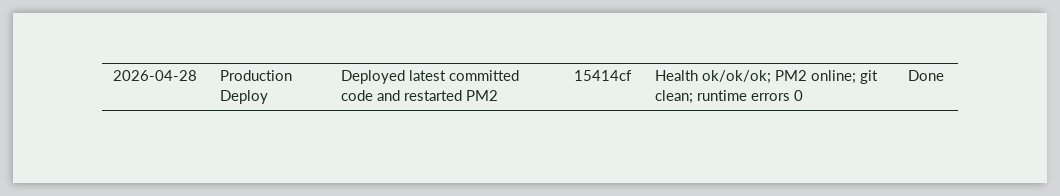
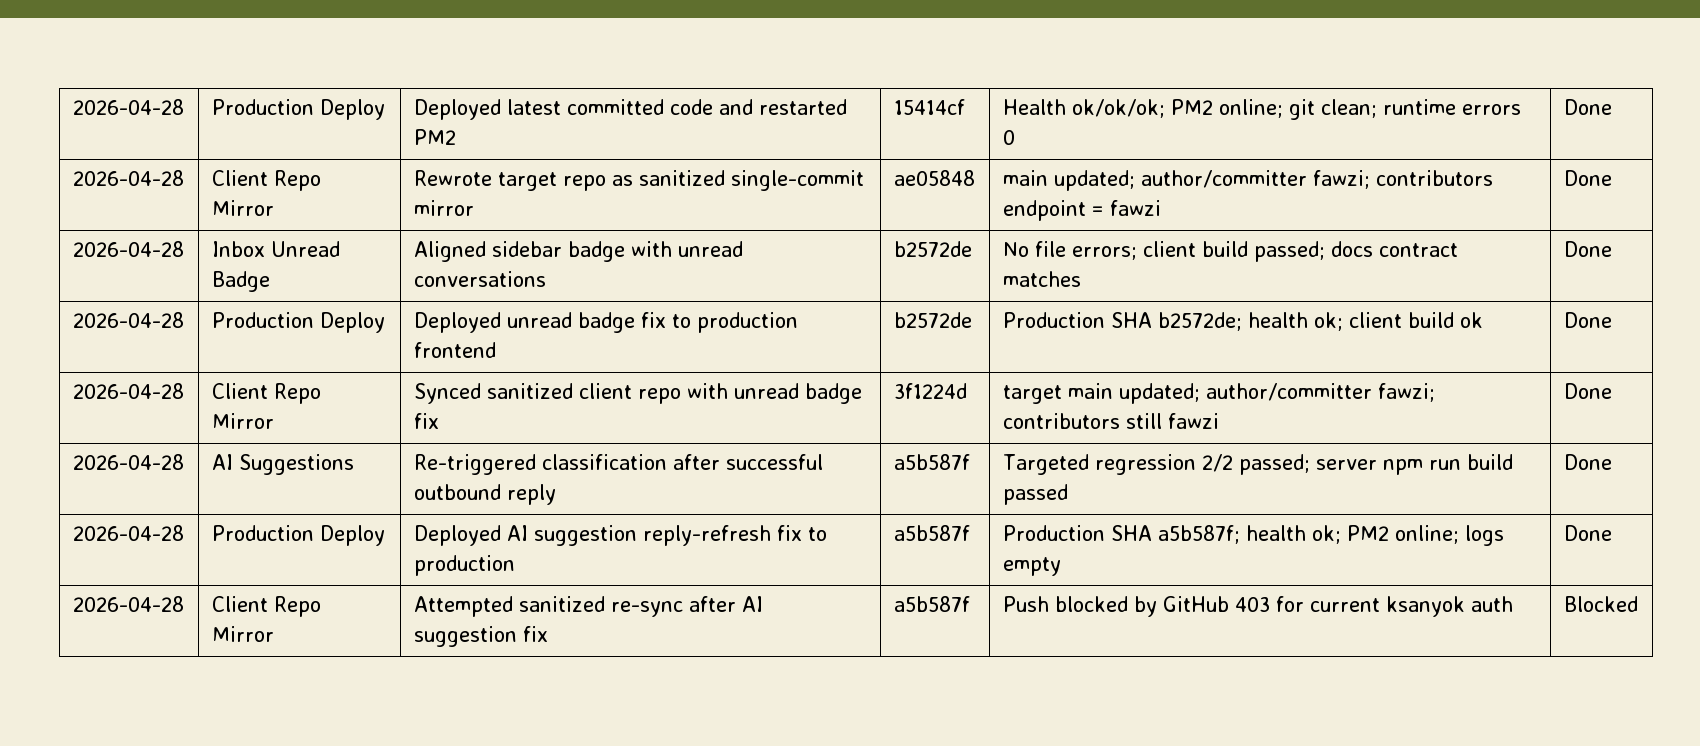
(945, 75) none -> [72,170,184,186] [211,170,321,191] [211,200,274,216] [413,170,864,191] [413,200,474,216] [893,170,975,186] [1002,170,1493,191] [1002,200,1161,221] [1563,170,1612,186] [72,241,184,257] [211,241,340,257] [211,271,270,292] [413,241,743,262] [413,271,546,287] [893,241,972,257] [1002,241,1458,262] [1002,271,1081,287] [1563,241,1612,257] [72,312,184,328] [211,312,385,333] [413,312,798,333] [413,342,496,358] [893,312,972,328] [1002,312,1483,331] [1563,312,1612,328] [72,383,184,399] [211,383,321,404] [211,413,274,429] [413,383,862,404] [413,413,439,429] [893,383,967,399] [1002,383,1435,404] [1002,413,1219,429] [1563,383,1612,399] [72,454,184,470] [211,454,354,475] [413,454,823,475] [413,484,556,505] [893,454,970,470] [1002,454,1513,475] [1002,484,1068,505] [1563,454,1612,470] [72,525,184,541] [211,525,385,546] [413,525,827,546] [413,555,515,576] [893,525,970,541] [1002,525,1504,546] [1002,557,1061,576] [1563,525,1612,541] [72,596,184,612] [211,596,321,617] [211,626,274,642] [413,596,763,617] [413,626,548,647] [893,596,970,612] [1002,596,1513,617] [1563,596,1638,612] // 2026-04-28 | Client Repo Mirror | Rewrote target repo as sanitized single-commit mirror | ae05848 | main updated; author/committer fawzi; contributors endpoint = fawzi | Done // 2026-04-28 | Inbox Unread Badge | Aligned sidebar badge with unread conversations | b2572de | No file errors; client build passed; docs contract matches | Done // 2026-04-28 | Production Deploy | Deployed unread badge fix to production frontend | b2572de | Production SHA b2572de; health ok; client build ok | Done // 2026-04-28 | Client Repo Mirror | Synced sanitized client repo with unread badge fix | 3f1224d | target main updated; author/committer fawzi; contributors still fawzi | Done // 2026-04-28 | AI Suggestions | Re-triggered classification after successful outbound reply | a5b587f | Targeted regression 2/2 passed; server npm run build passed | Done // 2026-04-28 | Production Deploy | Deployed AI suggestion reply-refresh fix to production | a5b587f | Production SHA a5b587f; health ok; PM2 online; logs empty | Done // 2026-04-28 | Client Repo Mirror | Attempted sanitized re-sync after AI suggestion fix | a5b587f | Push blocked by GitHub 403 for current ksanyok auth | Blocked

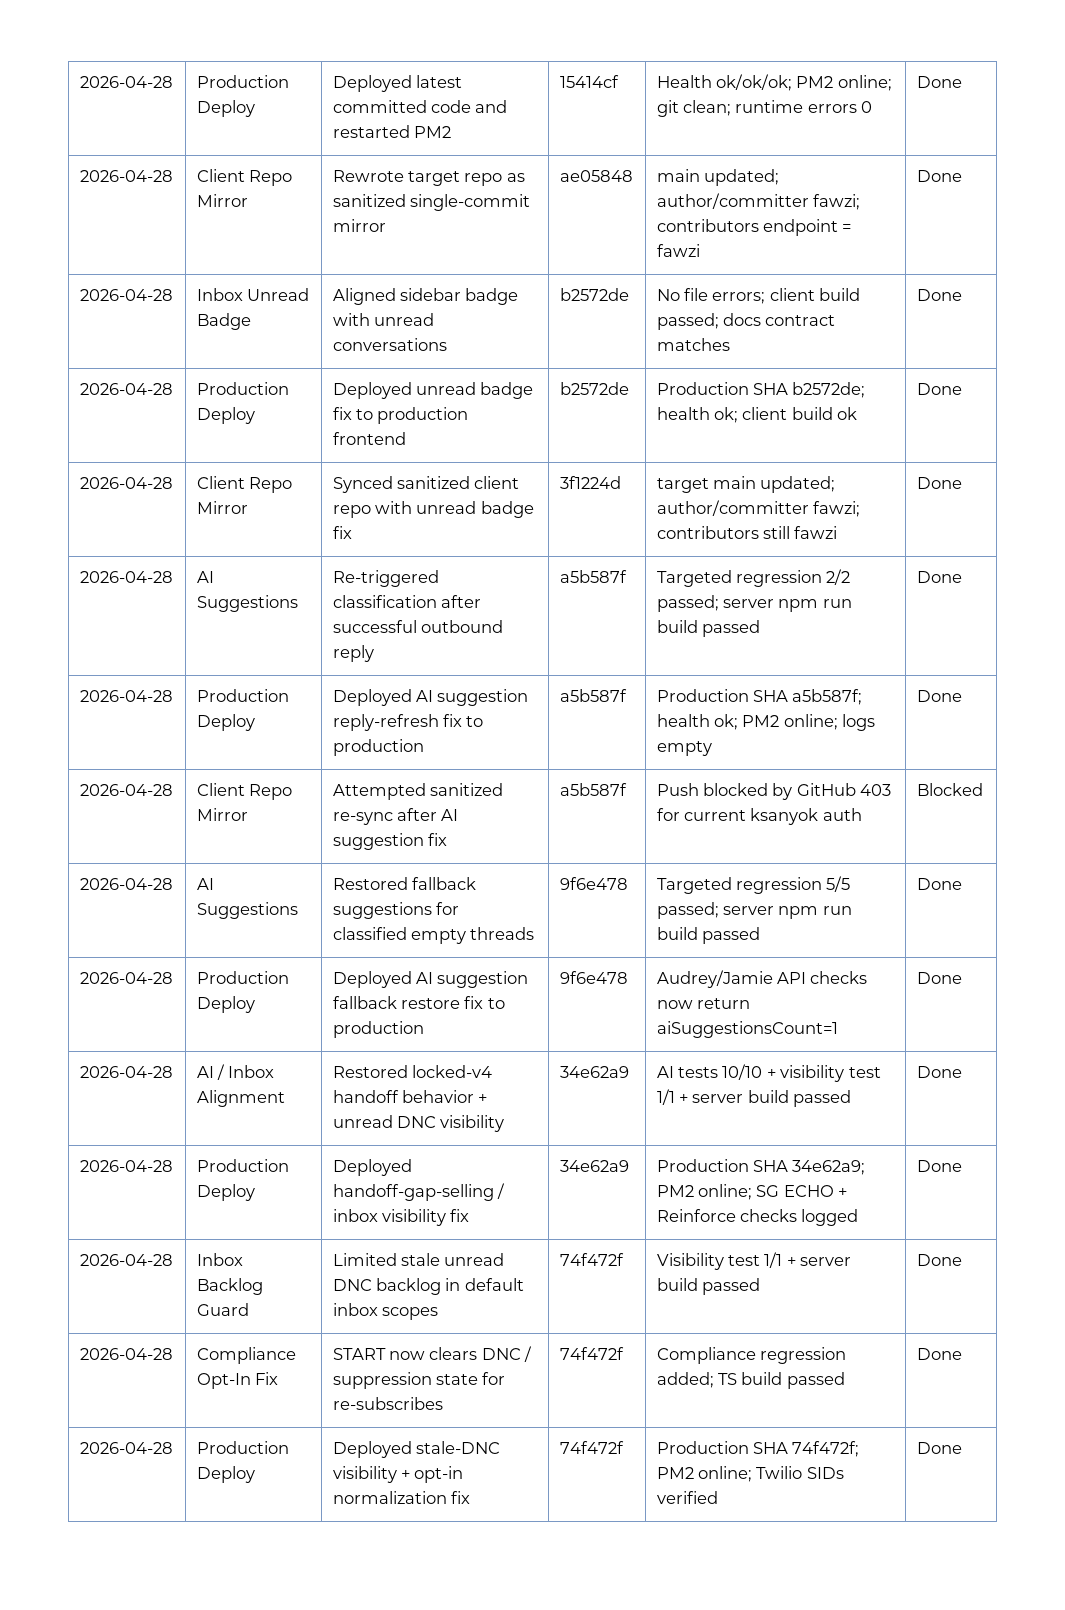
(1638, 604) none -> [79,878,173,890] [196,878,214,890] [196,902,298,919] [332,877,477,890] [332,902,460,919] [332,927,535,944] [559,877,628,890] [656,876,851,894] [656,902,852,919] [656,927,761,944] [916,878,962,890] [79,972,173,984] [196,971,289,984] [196,996,255,1013] [332,971,529,988] [332,996,505,1009] [332,1021,424,1038] [559,971,628,984] [656,970,868,988] [656,998,751,1009] [656,1021,838,1038] [916,972,962,984] [79,1066,173,1078] [196,1064,275,1080] [196,1090,285,1107] [332,1065,493,1078] [332,1090,488,1103] [332,1115,505,1132] [559,1066,629,1078] [656,1064,881,1082] [656,1089,852,1107] [916,1066,962,1078] [79,1160,173,1172] [196,1159,289,1172] [196,1184,255,1201] [332,1159,412,1176] [332,1183,506,1201] [332,1209,470,1226] [559,1160,629,1172] [656,1159,866,1175] [656,1184,848,1200] [656,1209,859,1226] [916,1160,962,1172] [79,1254,173,1266] [196,1253,243,1266] [196,1278,263,1295] [196,1303,249,1316] [332,1253,505,1266] [332,1278,524,1295] [332,1303,439,1320] [559,1253,624,1266] [656,1252,852,1270] [656,1278,761,1295] [916,1254,962,1266] [79,1348,173,1360] [196,1347,296,1364] [196,1372,279,1389] [332,1346,533,1362] [332,1372,506,1389] [332,1397,443,1410] [559,1347,624,1360] [656,1347,847,1364] [656,1372,845,1389] [916,1348,962,1360] [79,1442,173,1454] [196,1441,289,1454] [196,1466,255,1483] [332,1441,501,1458] [332,1466,464,1483] [332,1491,471,1504] [559,1441,624,1454] [656,1441,860,1457] [656,1466,844,1482] [656,1491,718,1504] [916,1442,962,1454] // 2026-04-28 | AI Suggestions | Restored fallback suggestions for classified empty threads | 9f6e478 | Targeted regression 5/5 passed; server npm run build passed | Done // 2026-04-28 | Production Deploy | Deployed AI suggestion fallback restore fix to production | 9f6e478 | Audrey/Jamie API checks now return aiSuggestionsCount=1 | Done // 2026-04-28 | AI / Inbox Alignment | Restored locked-v4 handoff behavior + unread DNC visibility | 34e62a9 | AI tests 10/10 + visibility test 1/1 + server build passed | Done // 2026-04-28 | Production Deploy | Deployed handoff-gap-selling / inbox visibility fix | 34e62a9 | Production SHA 34e62a9; PM2 online; SG ECHO + Reinforce checks logged | Done // 2026-04-28 | Inbox Backlog Guard | Limited stale unread DNC backlog in default inbox scopes | 74f472f | Visibility test 1/1 + server build passed | Done // 2026-04-28 | Compliance Opt-In Fix | START now clears DNC / suppression state for re-subscribes | 74f472f | Compliance regression added; TS build passed | Done // 2026-04-28 | Production Deploy | Deployed stale-DNC visibility + opt-in normalization fix | 74f472f | Production SHA 74f472f; PM2 online; Twilio SIDs verified | Done

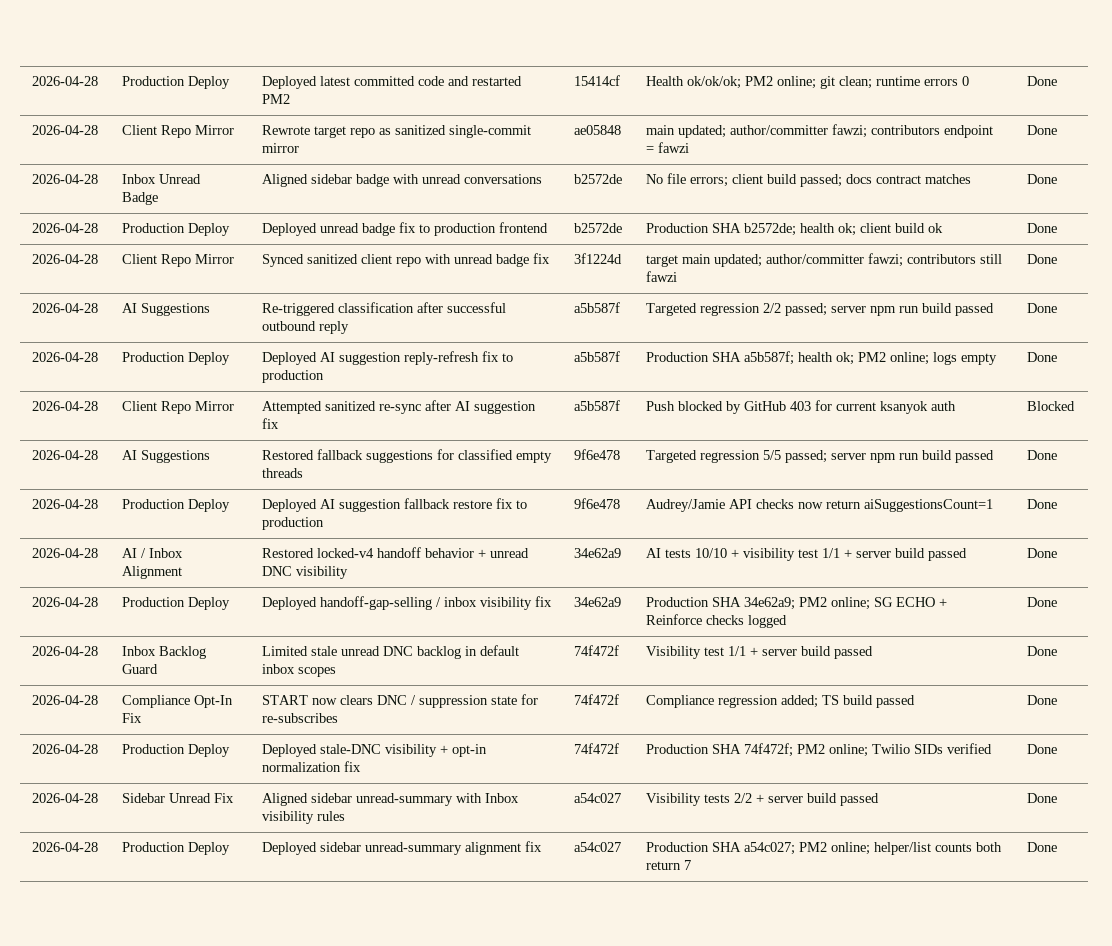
(962, 1448) none -> [31,793,98,803] [121,793,234,803] [261,793,519,806] [261,811,345,824] [573,793,621,803] [645,793,879,806] [1026,793,1057,803] [31,842,98,852] [121,842,230,855] [261,841,542,855] [573,842,621,852] [645,842,1002,855] [645,860,691,870] [1026,842,1057,852] // 2026-04-28 | Sidebar Unread Fix | Aligned sidebar unread-summary with Inbox visibility rules | a54c027 | Visibility tests 2/2 + server build passed | Done // 2026-04-28 | Production Deploy | Deployed sidebar unread-summary alignment fix | a54c027 | Production SHA a54c027; PM2 online; helper/list counts both return 7 | Done

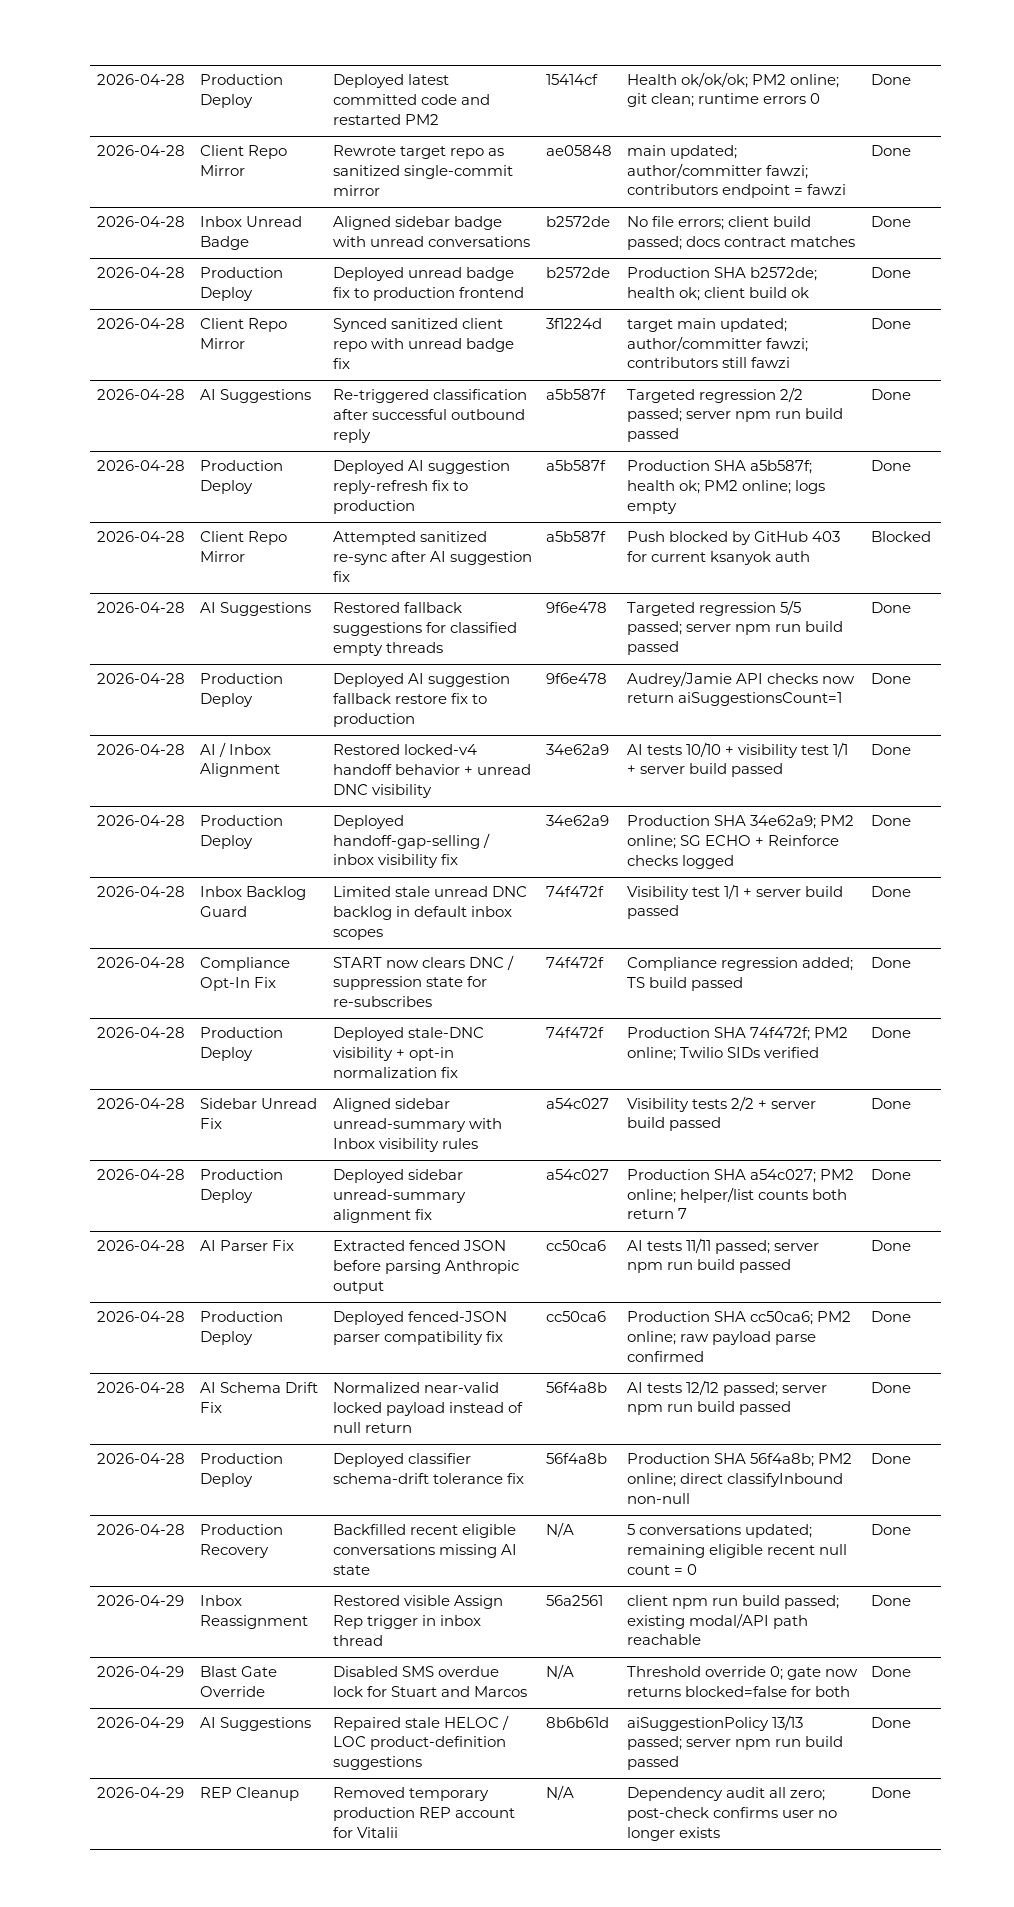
(1057, 847) none -> [97,1240,186,1251] [200,1240,295,1251] [333,1240,507,1251] [333,1260,520,1274] [333,1281,385,1294] [546,1240,607,1251] [627,1238,820,1254] [627,1259,792,1273] [871,1240,912,1251] [97,1311,186,1322] [200,1311,284,1322] [200,1331,254,1345] [333,1311,508,1325] [333,1331,504,1345] [546,1311,607,1322] [627,1311,852,1325] [627,1331,817,1345] [627,1351,705,1362] [871,1311,912,1322] [97,1382,186,1393] [200,1382,319,1393] [200,1402,223,1413] [333,1382,500,1393] [333,1402,524,1416] [333,1422,413,1433] [546,1382,608,1393] [627,1380,828,1396] [627,1401,792,1415] [871,1382,912,1393] [97,1453,186,1464] [200,1453,284,1464] [200,1473,254,1487] [333,1453,472,1467] [333,1473,525,1484] [546,1453,608,1464] [627,1453,853,1467] [627,1473,844,1487] [627,1493,691,1504] [871,1453,912,1464] [97,1524,186,1535] [200,1524,284,1535] [200,1544,270,1558] [333,1524,517,1538] [333,1544,518,1558] [333,1565,371,1575] [546,1522,575,1537] [627,1524,813,1538] [627,1544,848,1558] [627,1564,698,1575] [871,1524,912,1535] [97,1595,185,1606] [200,1595,243,1606] [200,1615,309,1629] [333,1595,504,1609] [333,1615,482,1629] [333,1635,384,1646] [546,1595,604,1606] [627,1595,840,1609] [627,1613,809,1629] [627,1634,702,1645] [871,1595,912,1606] [97,1666,185,1677] [200,1666,278,1677] [200,1686,266,1697] [333,1666,500,1677] [333,1686,528,1697] [546,1664,575,1679] [627,1666,859,1680] [627,1686,851,1697] [871,1666,912,1677] [97,1717,185,1728] [200,1717,312,1731] [333,1715,510,1731] [333,1736,507,1750] [333,1756,423,1770] [546,1717,610,1728] [627,1715,804,1731] [627,1736,844,1750] [627,1756,680,1770] [871,1717,912,1728] [97,1787,185,1798] [200,1787,300,1801] [333,1787,490,1801] [333,1807,516,1821] [333,1827,399,1838] [546,1785,575,1800] [627,1787,826,1801] [627,1807,838,1821] [627,1827,721,1841] [871,1787,912,1798] // 2026-04-28 | AI Parser Fix | Extracted fenced JSON before parsing Anthropic output | cc50ca6 | AI tests 11/11 passed; server npm run build passed | Done // 2026-04-28 | Production Deploy | Deployed fenced-JSON parser compatibility fix | cc50ca6 | Production SHA cc50ca6; PM2 online; raw payload parse confirmed | Done // 2026-04-28 | AI Schema Drift Fix | Normalized near-valid locked payload instead of null return | 56f4a8b | AI tests 12/12 passed; server npm run build passed | Done // 2026-04-28 | Production Deploy | Deployed classifier schema-drift tolerance fix | 56f4a8b | Production SHA 56f4a8b; PM2 online; direct classifyInbound non-null | Done // 2026-04-28 | Production Recovery | Backfilled recent eligible conversations missing AI state | N/A | 5 conversations updated; remaining eligible recent null count = 0 | Done // 2026-04-29 | Inbox Reassignment | Restored visible Assign Rep trigger in inbox thread | 56a2561 | client npm run build passed; existing modal/API path reachable | Done // 2026-04-29 | Blast Gate Override | Disabled SMS overdue lock for Stuart and Marcos | N/A | Threshold override 0; gate now returns blocked=false for both | Done // 2026-04-29 | AI Suggestions | Repaired stale HELOC / LOC product-definition suggestions | 8b6b61d | aiSuggestionPolicy 13/13 passed; server npm run build passed | Done // 2026-04-29 | REP Cleanup | Removed temporary production REP account for Vitalii | N/A | Dependency audit all zero; post-check confirms user no longer exists | Done

